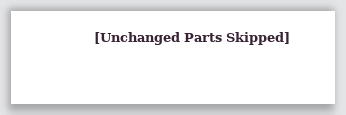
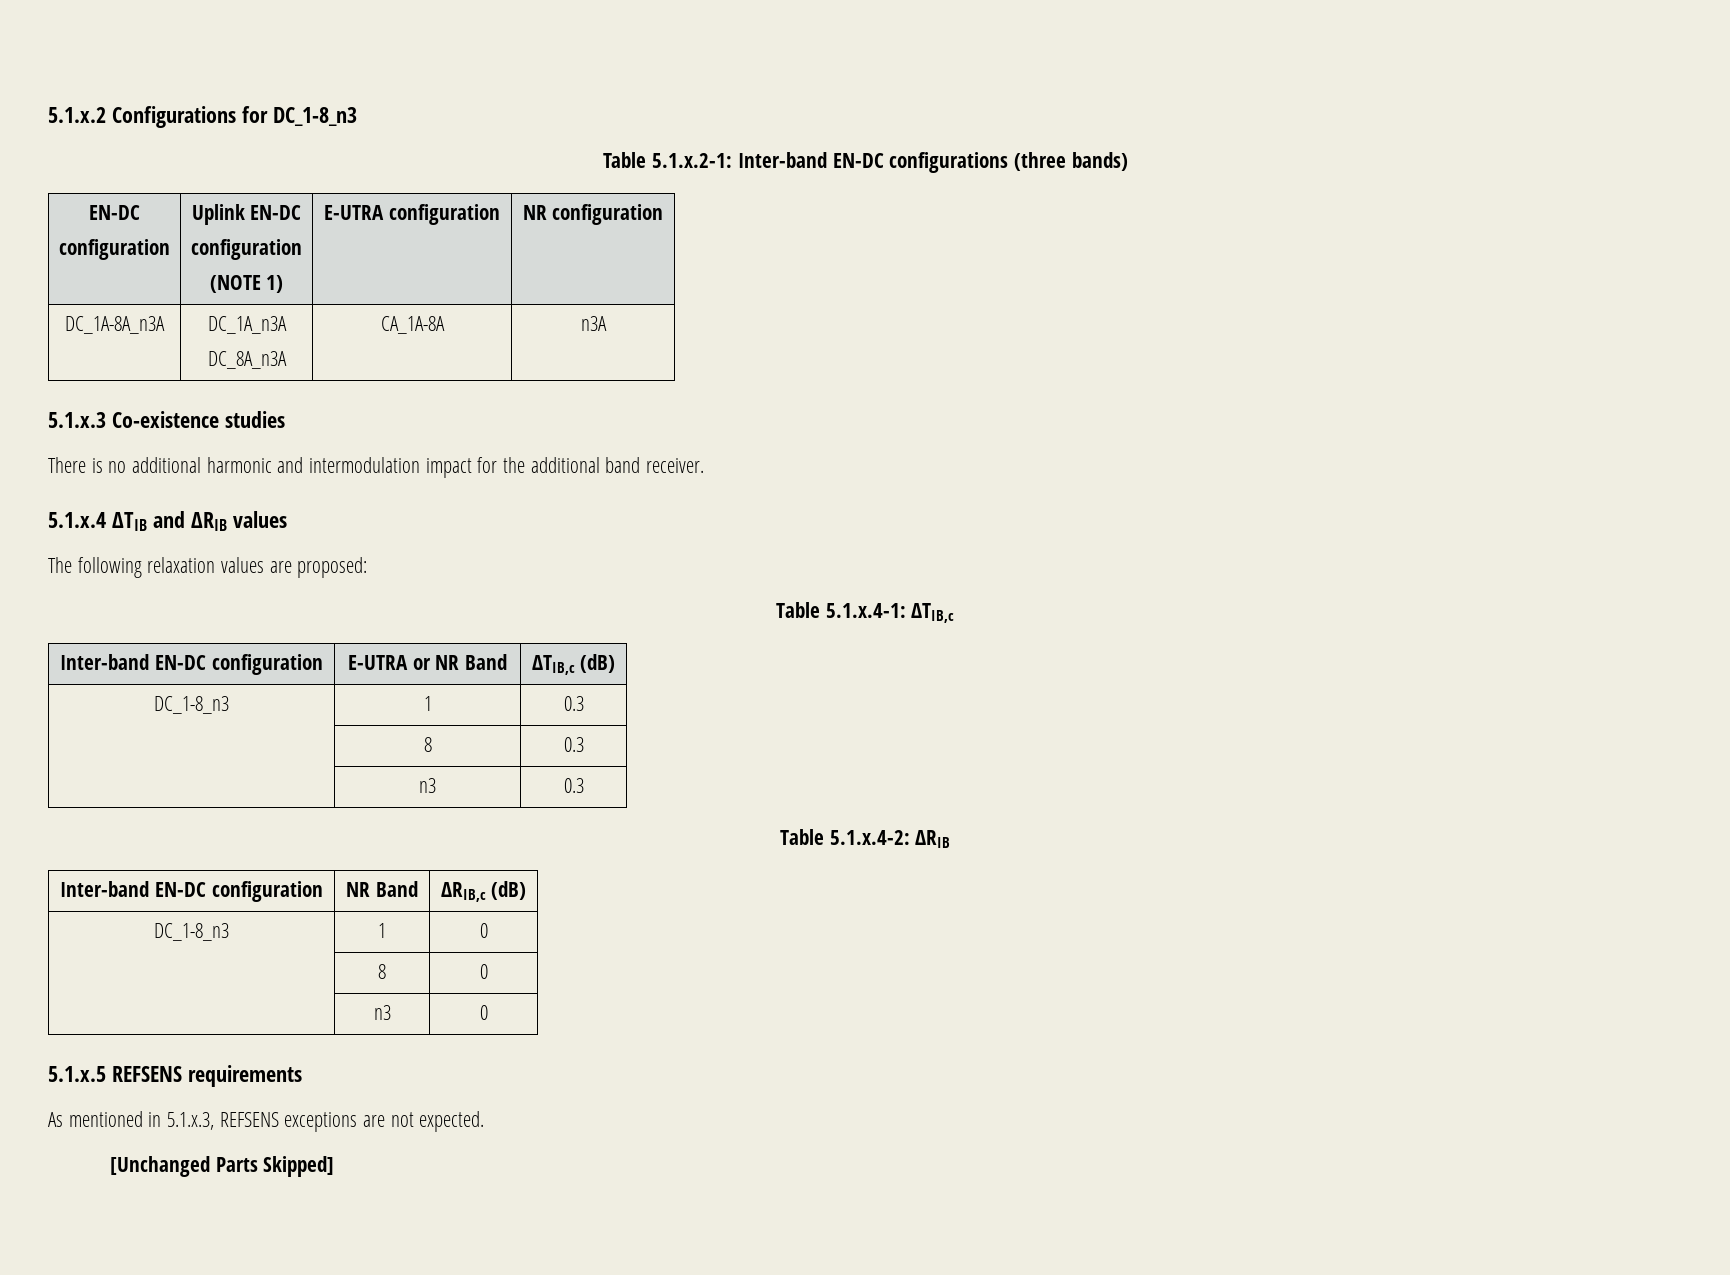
(94, 38) none -> [48,106,357,128] [602,152,1128,173] [89,205,140,220] [59,239,170,260] [191,204,302,225] [191,239,302,260] [209,275,284,293] [324,204,500,225] [522,204,664,225] [65,316,165,334] [207,316,287,334] [207,351,287,369] [380,316,445,334] [580,316,607,331] [48,411,285,428] [48,457,705,478] [48,511,287,531] [48,557,368,578] [775,602,955,623] [60,654,323,675] [347,654,508,670] [531,654,616,675] [154,696,229,714] [423,696,432,711] [563,696,584,711] [423,737,432,752] [563,737,584,752] [418,778,436,793] [563,778,584,793] [779,829,951,848] [60,881,323,902] [346,881,418,897] [440,881,527,902] [154,923,229,941] [378,923,386,938] [479,923,488,938] [378,964,386,979] [479,964,488,979] [373,1005,391,1020] [479,1005,488,1020] [48,1065,302,1087] [48,1111,485,1132] 5.1.x.2 Configurations for DC_1-8_n3 // Table 5.1.x.2-1: Inter-band EN-DC configurations (three bands) // EN-DC // configuration | Uplink EN-DC // configuration // (NOTE 1) | E-UTRA configuration | NR configuration // DC_1A-8A_n3A | DC_1A_n3A // DC_8A_n3A | CA_1A-8A | n3A // 5.1.x.3 Co-existence studies // There is no additional harmonic and intermodulation impact for the additional band receiver. // 5.1.x.4 ∆TIB and ∆RIB values // The following relaxation values are proposed: // Table 5.1.x.4-1: ΔTIB,c // Inter-band EN-DC configuration | E-UTRA or NR Band | ΔTIB,c (dB) // DC_1-8_n3 | 1 | 0.3 // | 8 | 0.3 // | n3 | 0.3 // Table 5.1.x.4-2: ΔRIB // Inter-band EN-DC configuration | NR Band | ΔRIB,c (dB) // DC_1-8_n3 | 1 | 0 // | 8 | 0 // | n3 | 0 // 5.1.x.5 REFSENS requirements // As mentioned in 5.1.x.3, REFSENS exceptions are not expected. //

